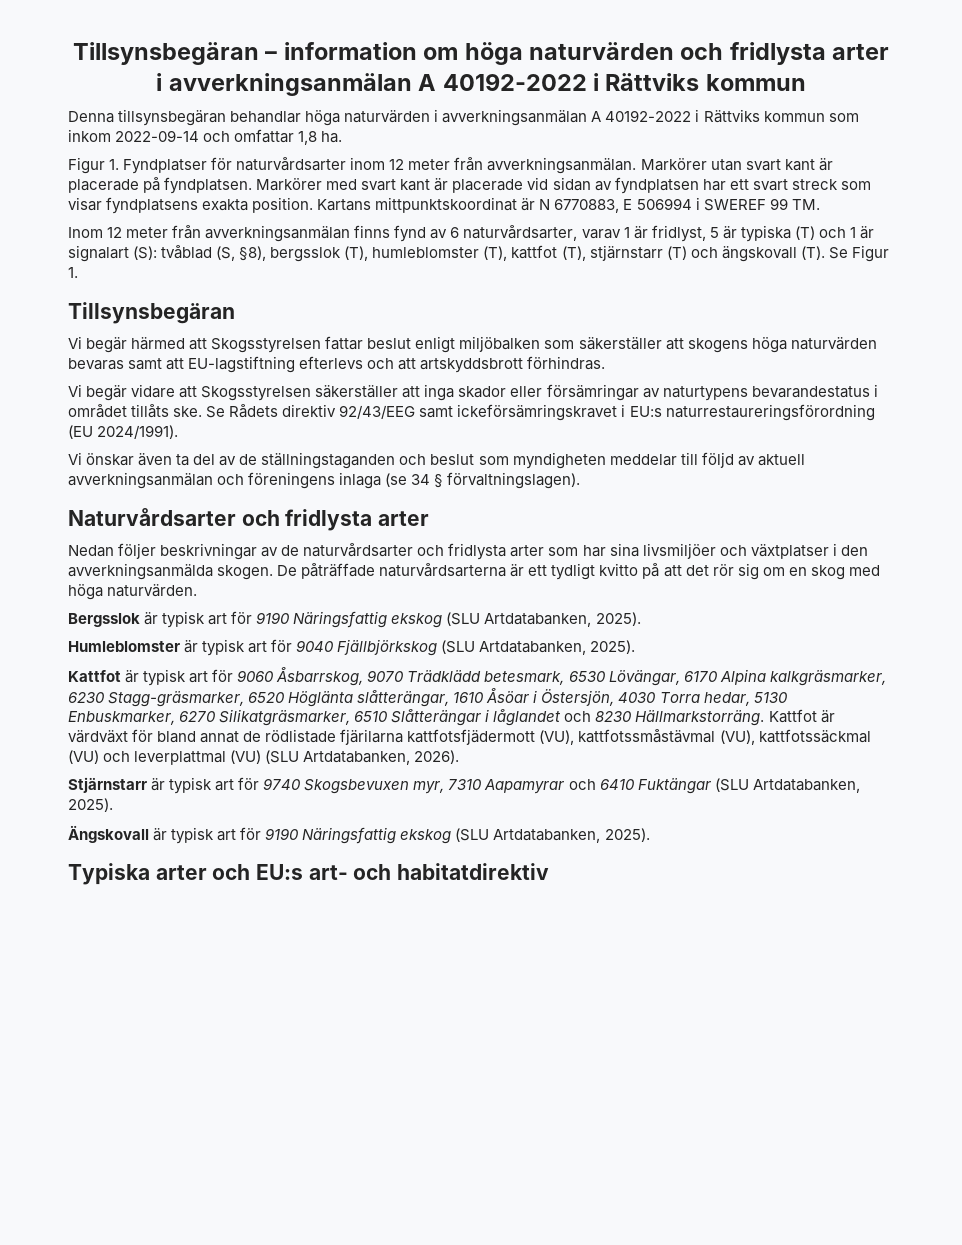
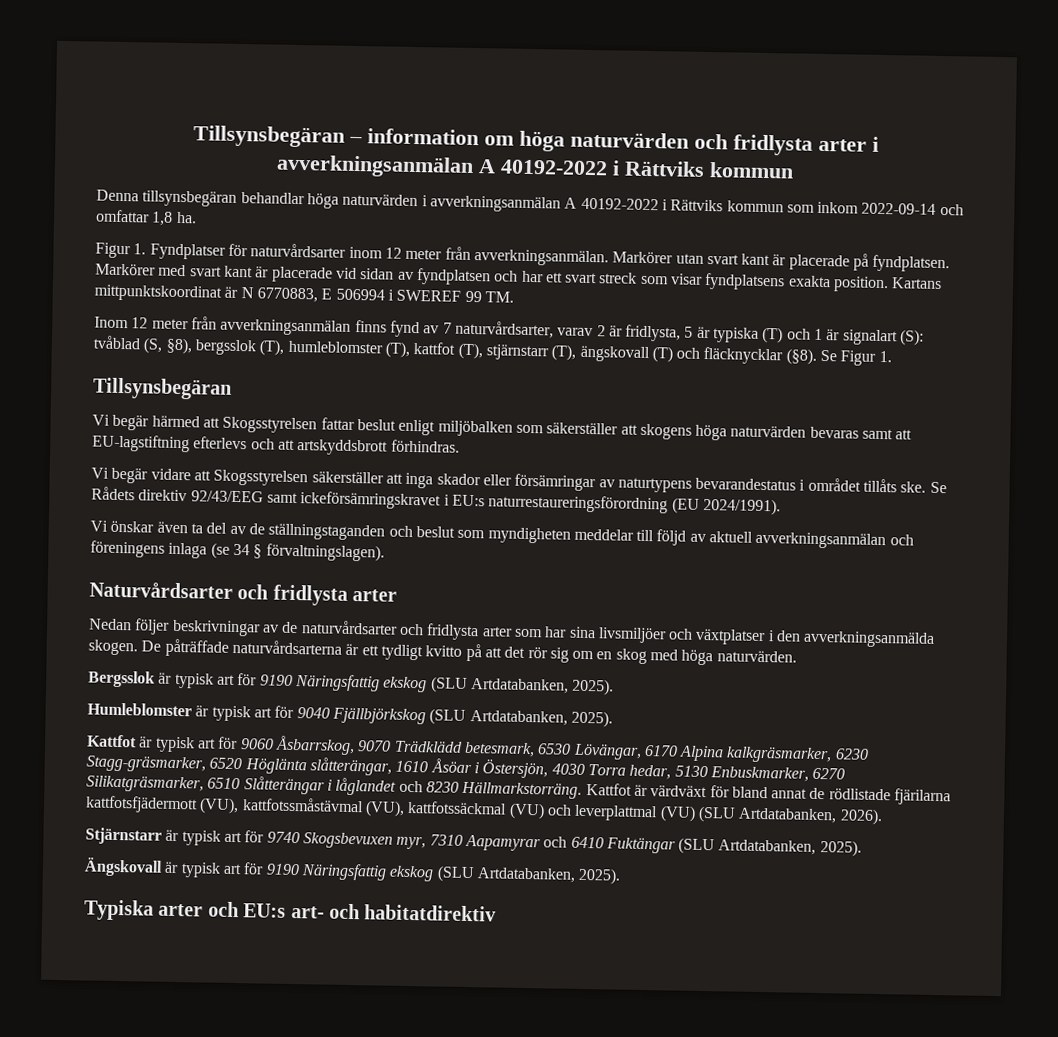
(699, 185) none -> [494,270,519,282] och
[450,227,460,238] 6 -> [442,322,452,334] 7
[623,225,706,242] 1 är fridlyst, -> [596,324,682,342] 2 är fridlysta,
[666,246,825,262] (T) och ängskovall (T). -> [551,344,817,365] (T), ängskovall (T) och fläcknycklar (§8).

